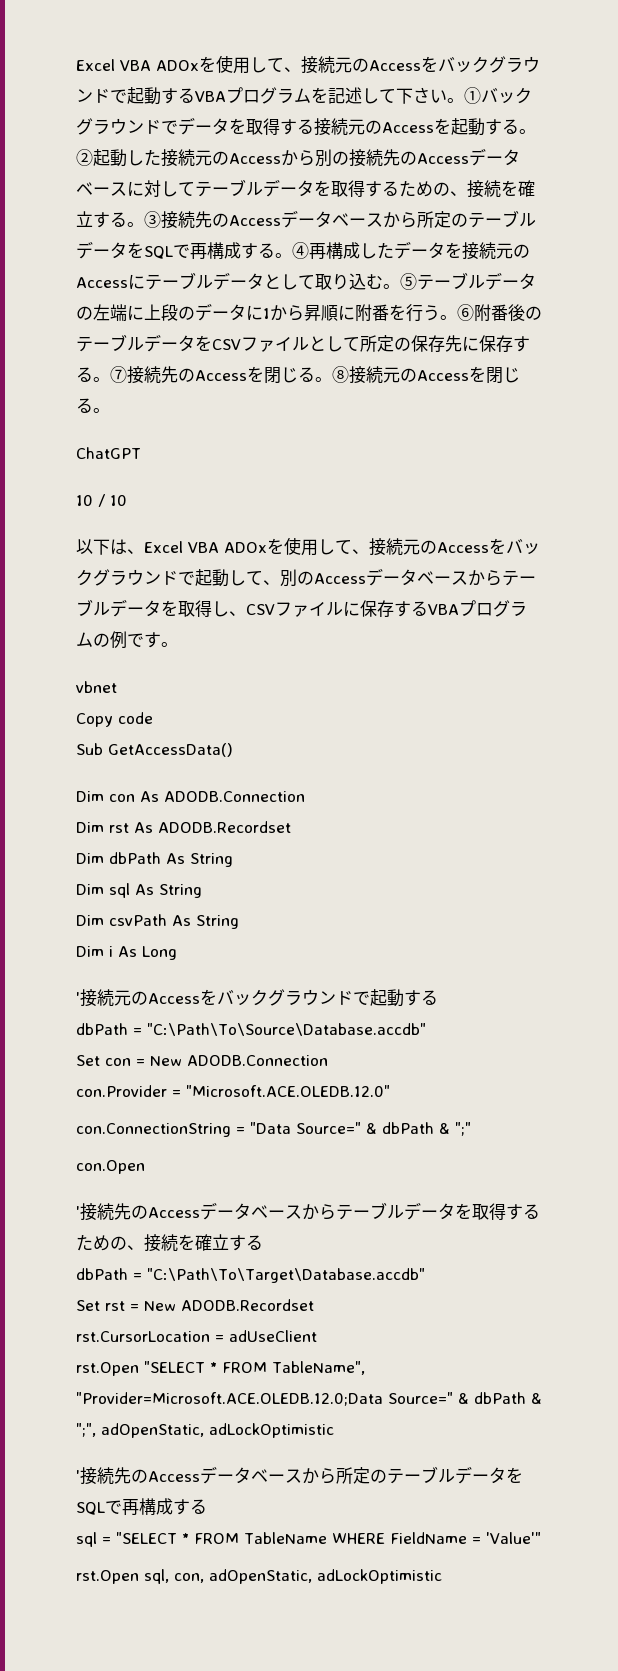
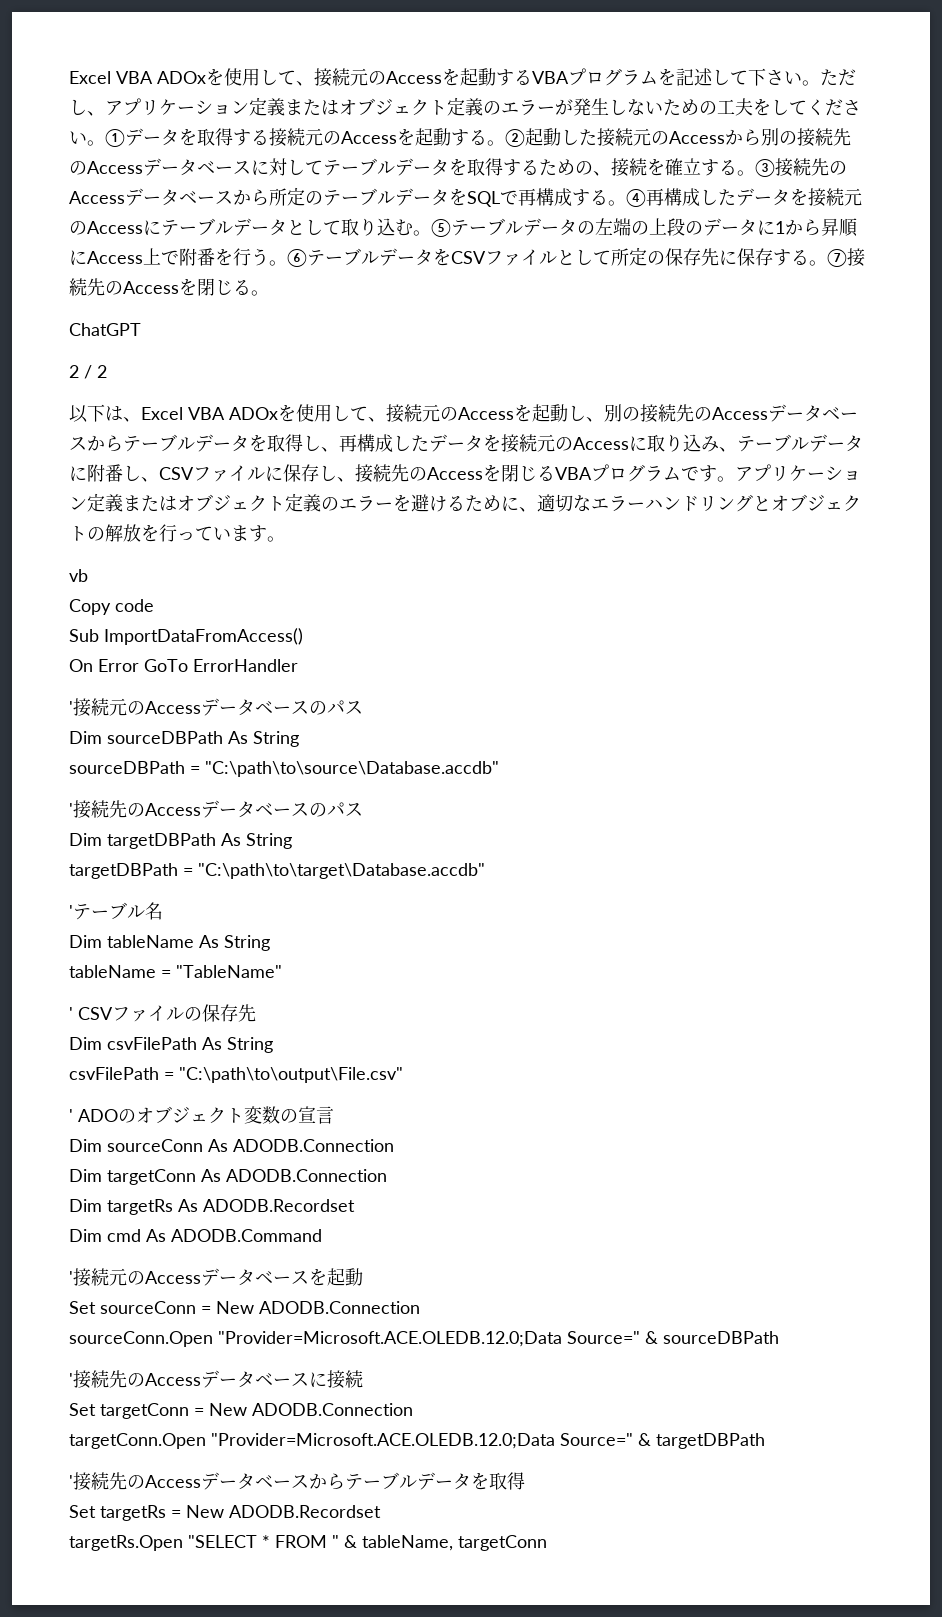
[438,56,540,73] [76,89,127,103] バックグラウンドで -> (460, 77) none
[464,87,532,104] [76,118,178,135] ①バックグラウンドで -> [820,69,856,86] [69,97,861,116] [69,129,125,147] ただし、アプリケーション定義またはオブジェクト定義のエラーが発生しないための工夫をしてください。①
[127,305,144,321] に -> [631,221,649,235] の
(355, 313) none -> [87,248,179,265] Access上で
[474,304,542,322] 附番後の -> (307, 258) none
[332,366,520,384] [76,398,110,413] [76,447,141,459] [76,494,127,507] ⑧接続元のAccessを閉じる。 // ChatGPT // 10 / 10 -> [69,323,141,336] [69,365,107,379] // ChatGPT // 2 / 2
[506,539,540,555] [76,569,297,587] バックグラウンドで起動して、別 -> [532,404,694,423] 起動し、別の接続先
(246, 613) none -> [339,434,863,453] [69,464,159,482] 再構成したデータを接続元のAccessに取り込み、テーブルデータに附番し、
[394,600,527,617] [76,631,127,649] するVBAプログラムの例 -> [319,464,681,483] し、接続先のAccessを閉じるVBAプログラム
[76,681,117,693] [76,712,153,727] [76,743,233,757] [76,791,305,802] [76,821,291,833] [76,852,233,867] [76,883,202,898] [76,914,239,929] [76,946,177,960] [76,989,438,1007] [76,1023,426,1036] [76,1055,328,1066] [76,1085,390,1097] [76,1122,471,1137] [76,1160,145,1174] // vbnet // Copy code // Sub GetAccessData() // Dim con As ADODB.Connection // Dim rst As ADODB.Recordset // Dim dbPath As String // Dim sql As String // Dim csvPath As String // Dim i As Long // '接続元のAccessをバックグラウンドで起動する // dbPath = "C:\Path\To\Source\Database.accdb" // Set con = New ADODB.Connection // con.Provider = "Microsoft.ACE.OLEDB.12.0" // con.ConnectionString = "Data Source=" & dbPath & ";" // con.Open -> [735,464,861,482] [69,493,861,512] [69,524,285,542] [69,569,88,582] [69,599,154,615] [69,628,303,645] [69,659,298,672] [69,698,363,717] [69,731,299,747] [69,761,499,777] [69,800,363,819] [69,833,292,849] [69,863,485,879] [69,902,163,920] [69,935,270,951] [69,965,282,978] [69,1004,256,1022] [69,1037,273,1053] [69,1067,403,1083] [69,1106,334,1124] [69,1139,394,1152] [69,1169,387,1185] [69,1199,355,1215] [69,1229,322,1242] [69,1268,363,1287] [69,1301,420,1314] [69,1331,779,1347] [69,1370,363,1389] [69,1403,413,1419] [69,1433,765,1449] アプリケーション定義またはオブジェクト定義のエラーを避けるために、適切なエラーハンドリングとオブジェクトの解放を行っています。 // vb // Copy code // Sub ImportDataFromAccess() // On Error GoTo ErrorHandler // '接続元のAccessデータベースのパス // Dim sourceDBPath As String // sourceDBPath = "C:\path\to\source\Database.accdb" // '接続先のAccessデータベースのパス // Dim targetDBPath As String // targetDBPath = "C:\path\to\target\Database.accdb" // 'テーブル名 // Dim tableName As String // tableName = "TableName" // ' CSVファイルの保存先 // Dim csvFilePath As String // csvFilePath = "C:\path\to\output\File.csv" // ' ADOのオブジェクト変数の宣言 // Dim sourceConn As ADODB.Connection // Dim targetConn As ADODB.Connection // Dim targetRs As ADODB.Recordset // Dim cmd As ADODB.Command // '接続元のAccessデータベースを起動 // Set sourceConn = New ADODB.Connection // sourceConn.Open "Provider=Microsoft.ACE.OLEDB.12.0;Data Source=" & sourceDBPath // '接続先のAccessデータベースに接続 // Set targetConn = New ADODB.Connection // targetConn.Open "Provider=Microsoft.ACE.OLEDB.12.0;Data Source=" & targetDBPath
[506,1204,540,1220] [76,1234,263,1252] [76,1268,425,1283] [76,1300,125,1311] するための、接続を確立する // dbPath = "C:\Path\To\Target\Database.accdb" // Set rst -> [69,1505,166,1521] // Set targetRs
[76,1330,317,1342] [76,1361,365,1376] [76,1392,542,1406] [76,1423,334,1438] [76,1466,523,1485] [76,1498,207,1516] [76,1532,541,1547] [76,1569,442,1584] rst.CursorLocation = adUseClient // rst.Open "SELECT * FROM TableName", "Provider=Microsoft.ACE.OLEDB.12.0;Data Source=" & dbPath & ";", adOpenStatic, adLockOptimistic // '接続先のAccessデータベースから所定のテーブルデータをSQLで再構成する // sql = "SELECT * FROM TableName WHERE FieldName = 'Value'" // rst.Open sql, con, adOpenStatic, adLockOptimistic -> [69,1535,547,1551] targetRs.Open "SELECT * FROM " & tableName, targetConn

